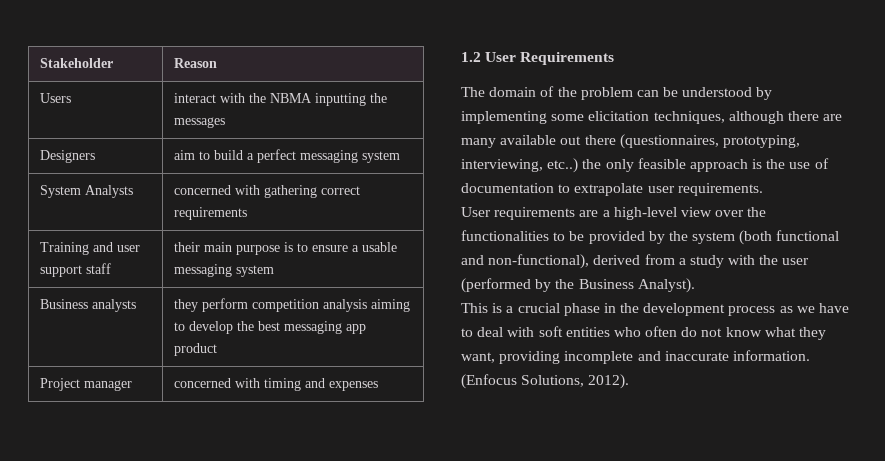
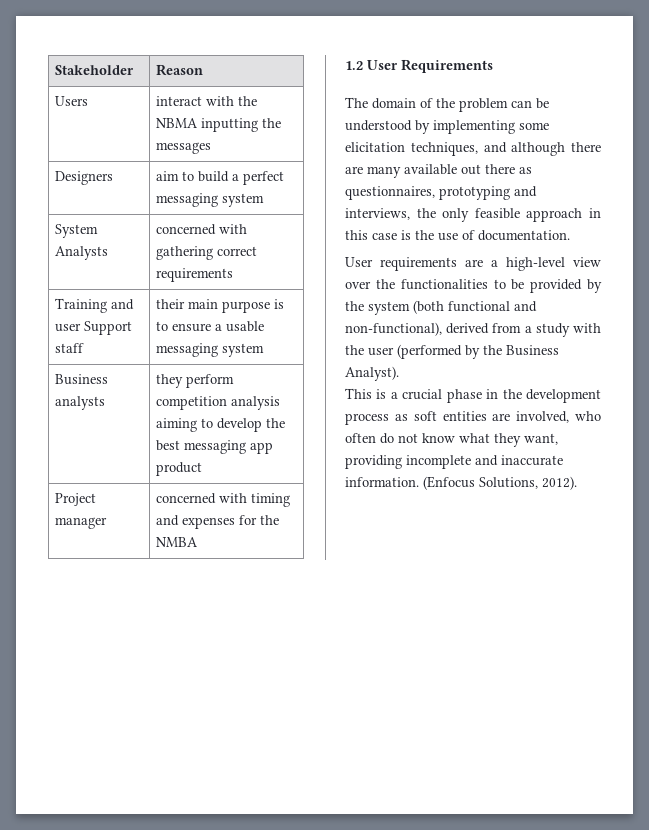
[39,265,82,277] support -> [83,321,132,335] Support
(378, 386) none -> [238,515,279,525] [155,537,198,547] for the NMBA
(725, 117) none -> [483,142,507,153] and
[619,134,800,149] [461,158,579,173] (questionnaires, prototyping, interviewing, etc..) -> [519,167,532,174] [345,186,537,200] [345,208,410,220] as questionnaires, prototyping and interviews,
(748, 165) none -> [589,208,601,218] [345,230,397,240] in this case
[461,183,763,196] documentation to extrapolate user requirements. -> [478,230,570,241] documentation.
[796,303,850,313] [461,326,610,337] we have to deal with soft entities -> [413,411,570,423] soft entities are involved,

